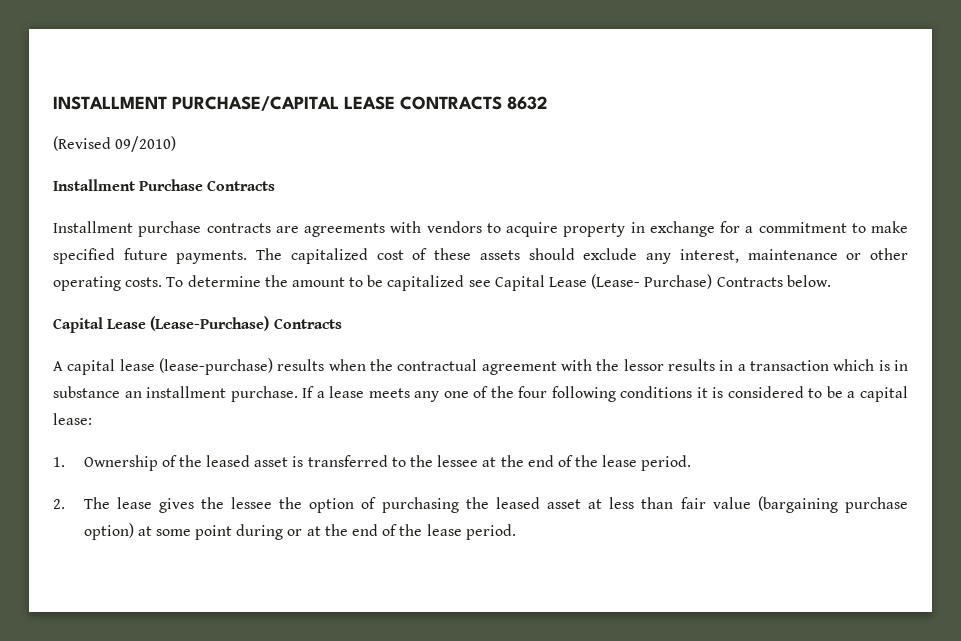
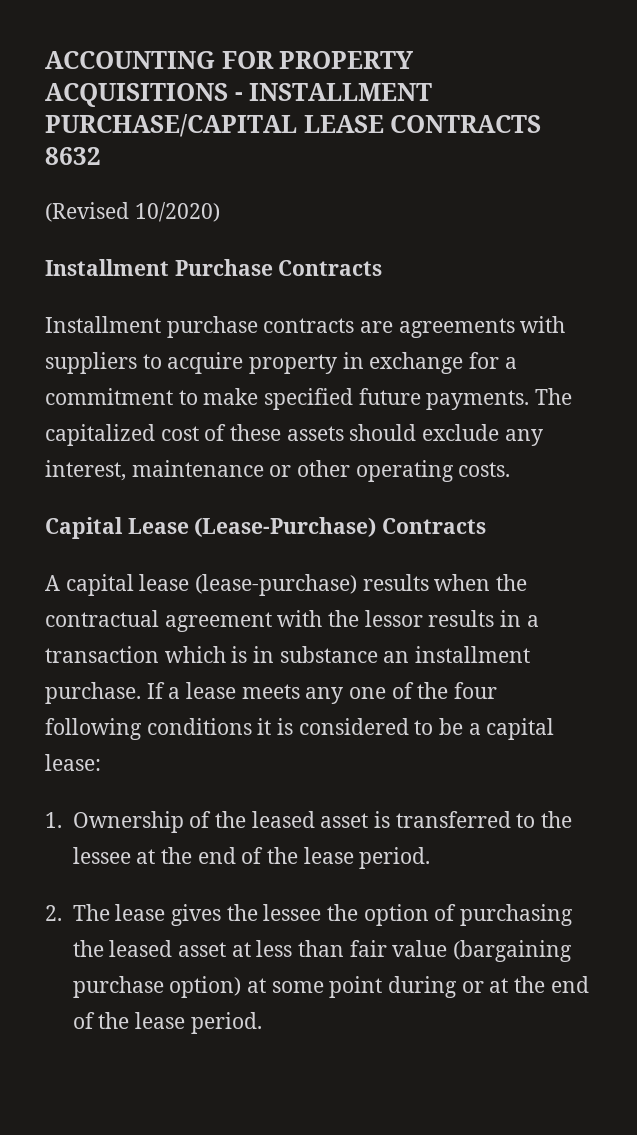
(53, 103) none -> [45,51,414,69] [45,83,243,107] ACCOUNTING FOR PROPERTY ACQUISITIONS -
[115,136,177,152] 09/2010) -> [134,202,220,222] 10/2020)
[426,221,482,233] vendors -> [45,352,137,374] suppliers
[166,274,831,291] To determine the amount to be capitalized see Capital Lease (Lease- Purchase) Contracts below. -> (511, 469) none

